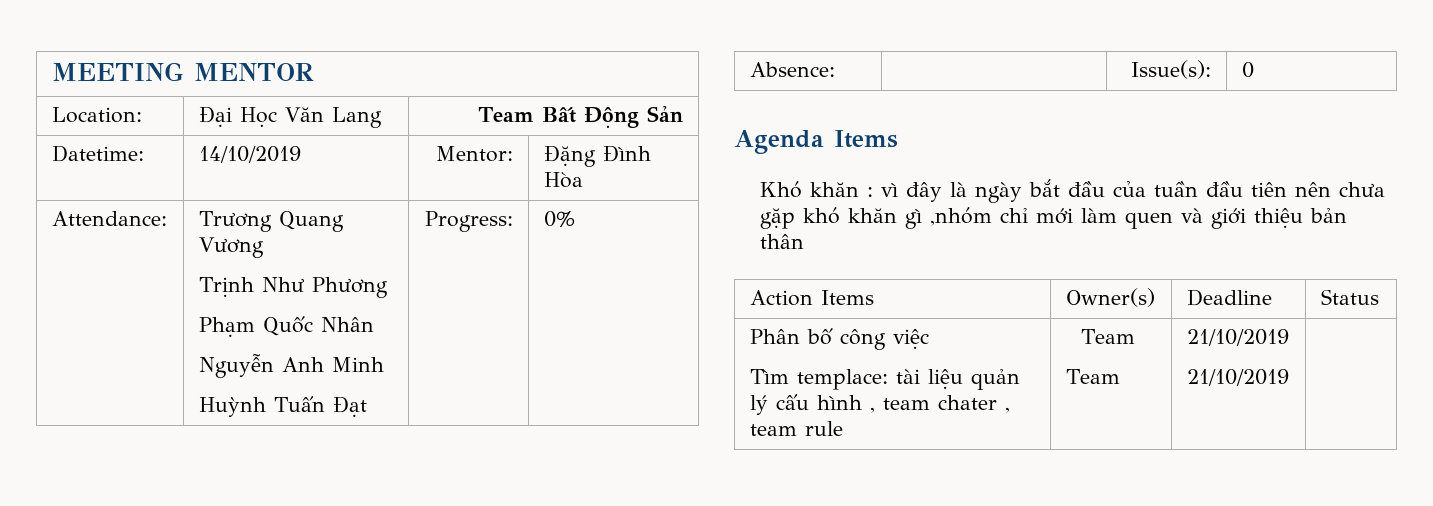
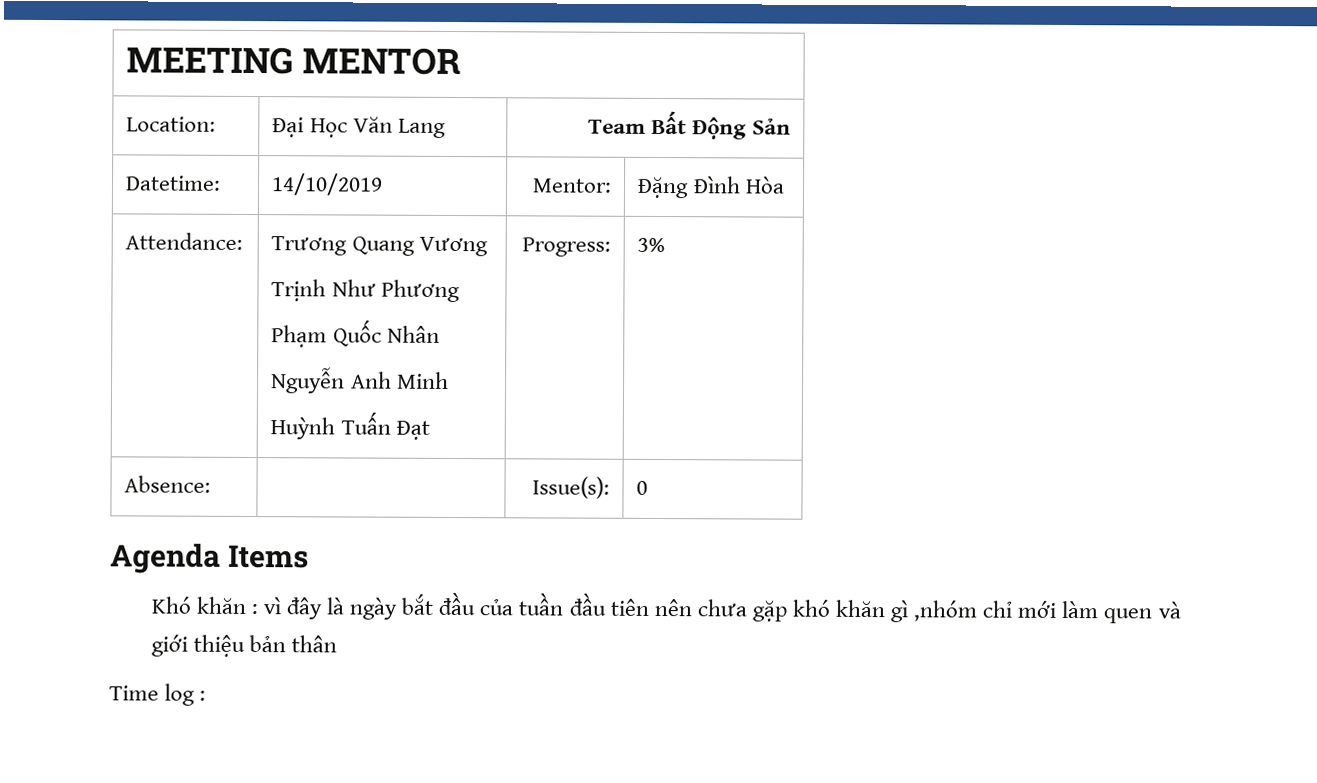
[543,211,575,227] 0% -> [637,237,666,253] 3%
[749,290,874,306] [1065,288,1155,307] [1186,289,1272,306] [1320,289,1379,305] [749,328,929,350] [749,369,1020,390] [749,394,1010,415] [749,421,843,436] [1081,329,1136,344] [1065,369,1120,384] [1186,329,1289,346] [1186,369,1289,386] // Action Items | Owner(s) | Deadline | Status // Phân bố công việc // Tìm templace: tài liệu quản lý cấu hình , team chater , team rule | Team // Team | 21/10/2019 // 21/10/2019 | -> [109,683,207,706] // Time log :

